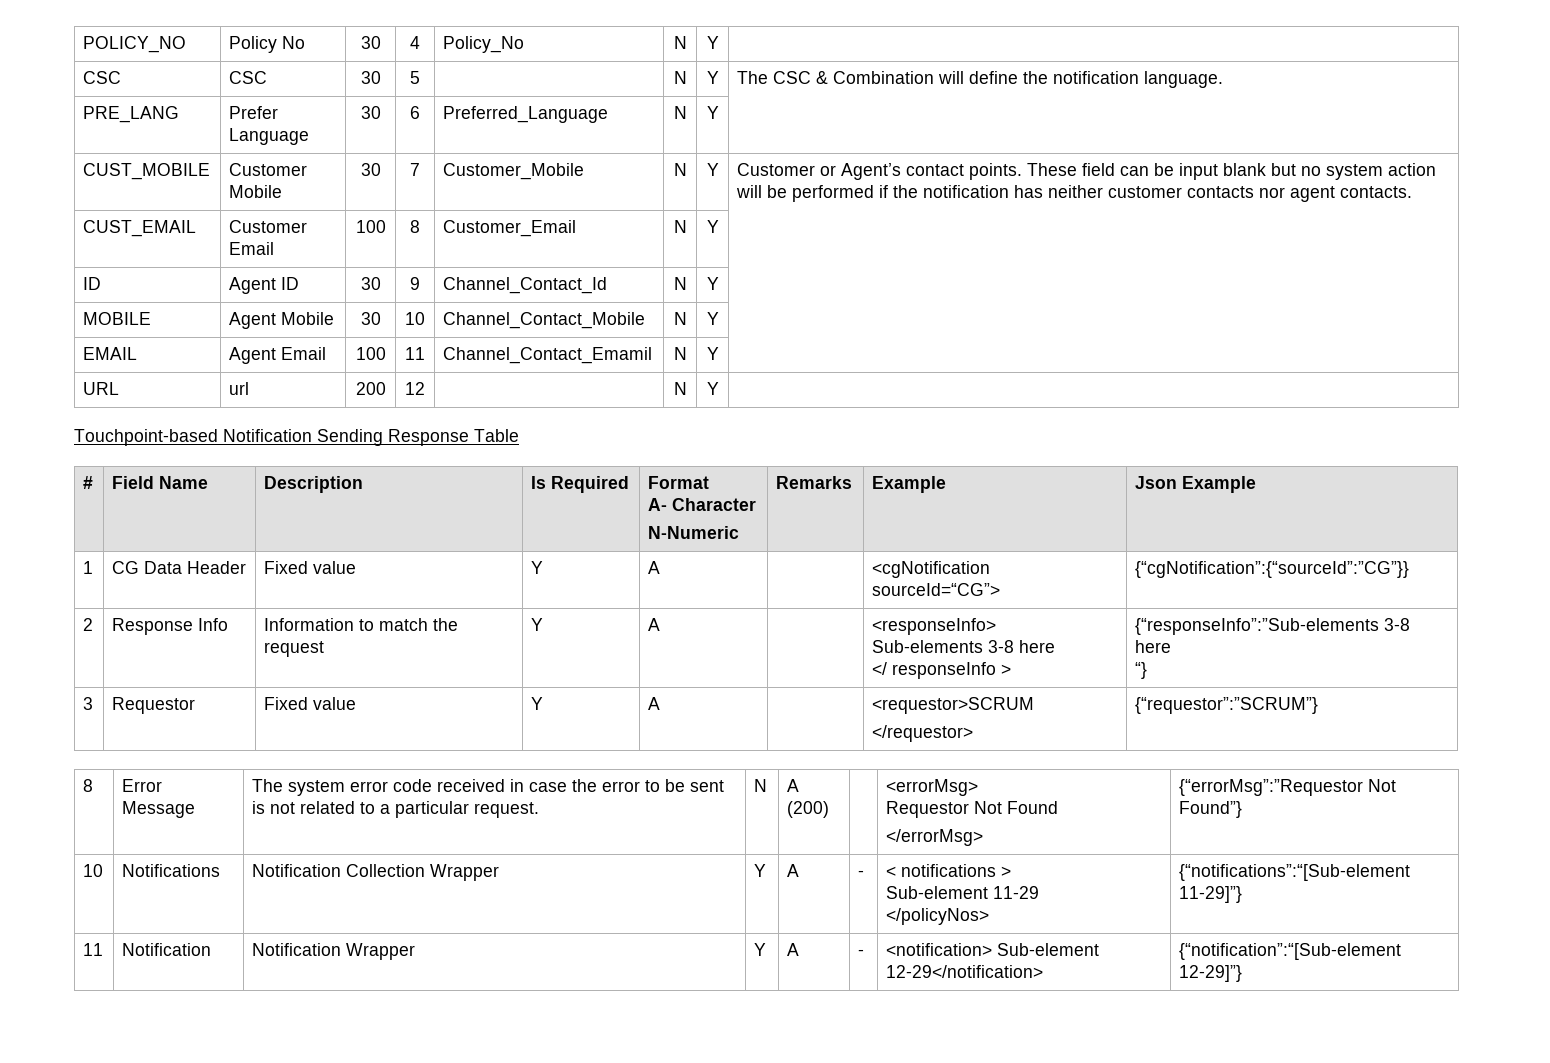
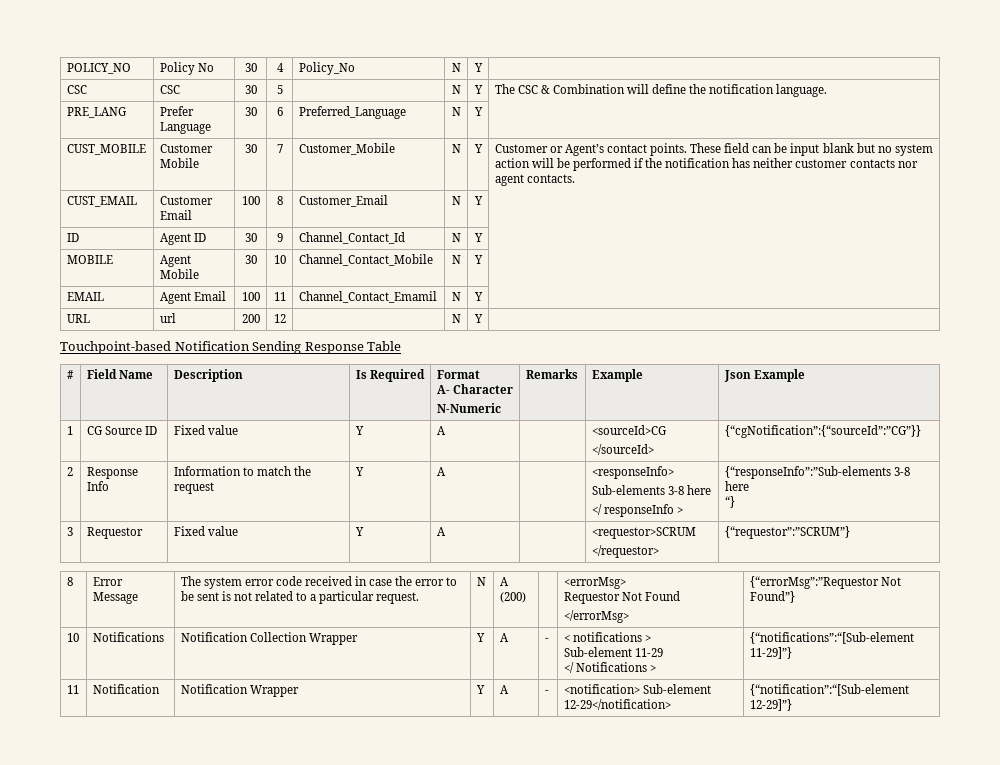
[144,561,247,574] [264,561,357,574] [531,561,544,574] [648,561,661,574] [872,561,991,578] [872,583,1001,596] Data Header | Fixed value | Y | A | | <cgNotification sourceId=“CG”> -> [104,426,157,435] [173,425,238,435] [354,426,364,435] [436,426,446,435] [591,425,666,435] [591,444,654,455] Source ID | Fixed value | Y | A | | <sourceId>CG // </sourceId>
[886,908,990,925] </policyNos> -> [563,662,656,673] </ Notifications >

